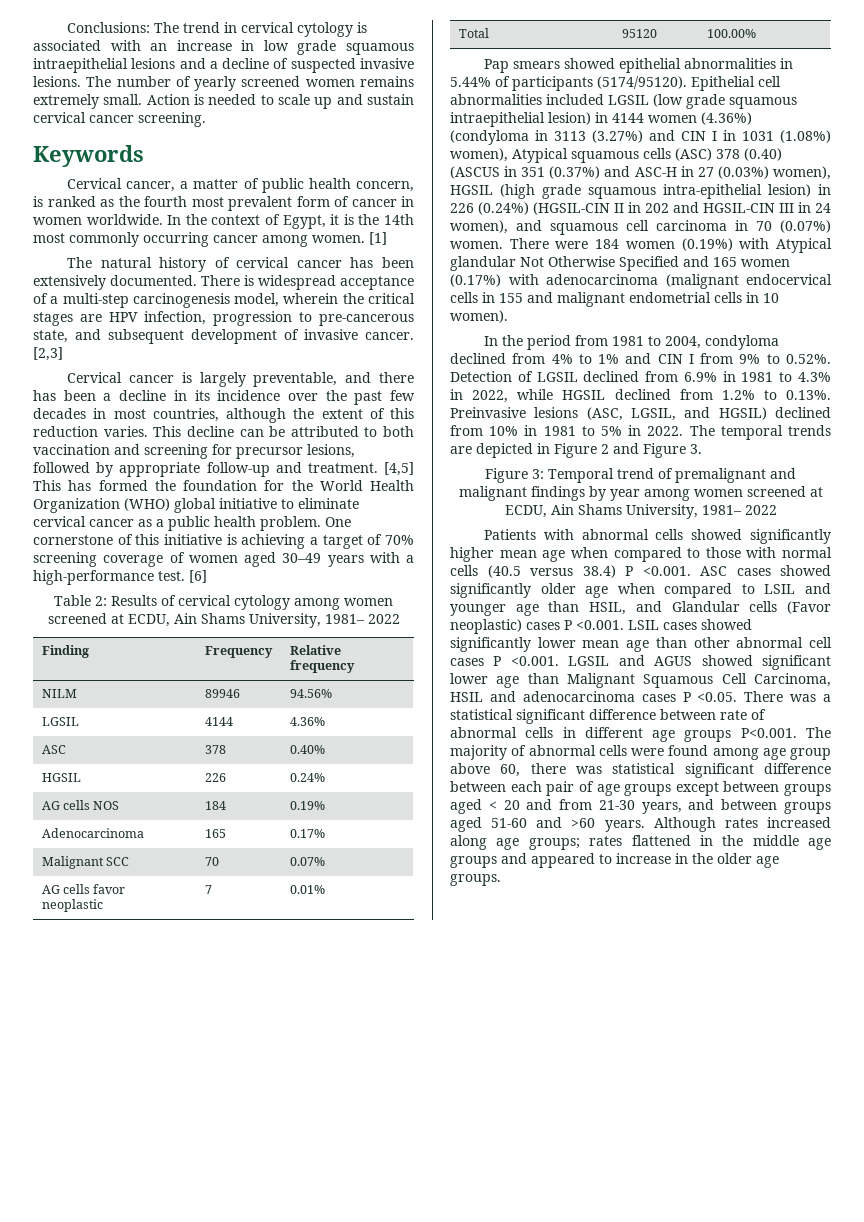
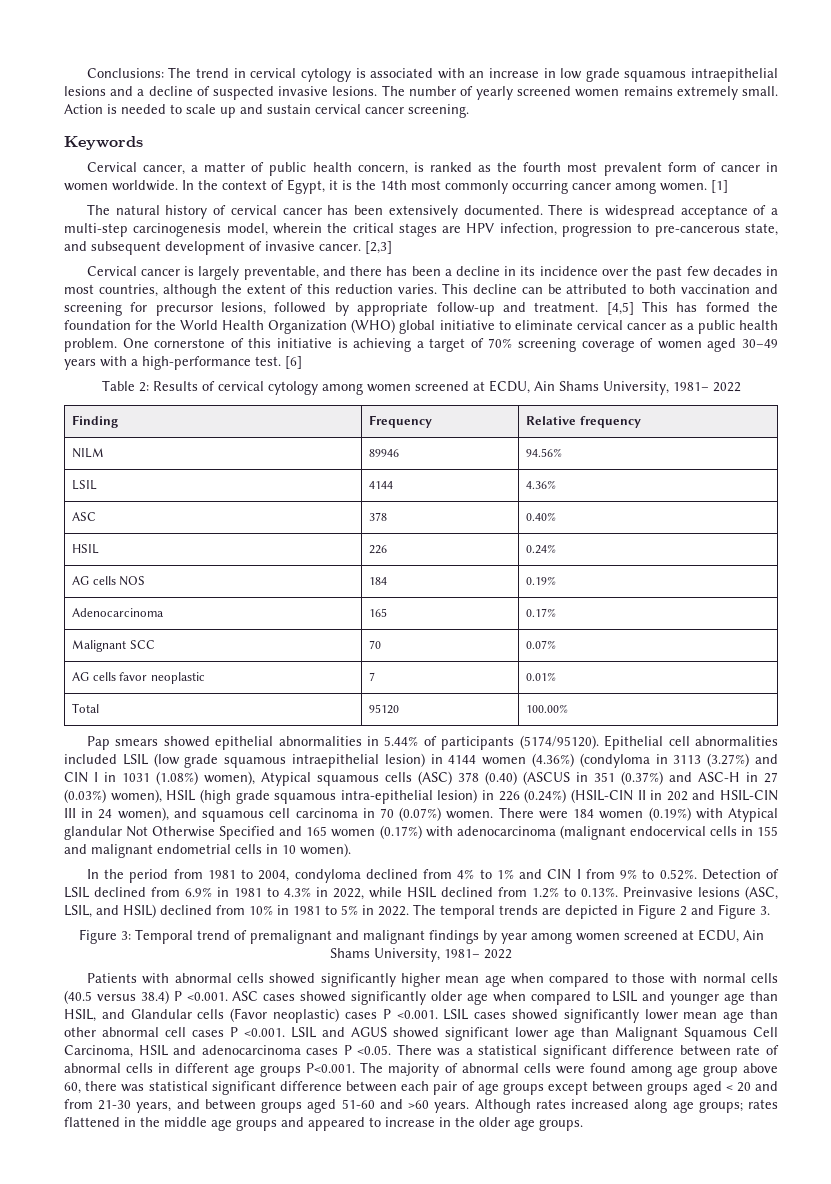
[41,717,79,726] LGSIL -> [72,480,98,490] LSIL
[41,773,81,782] HGSIL -> [72,544,100,554] HSIL
[608,95,649,105] LGSIL -> [122,754,148,765] LSIL
[450,185,493,195] HGSIL -> [166,790,196,801] HSIL
[533,202,610,215] (HGSIL-CIN -> [570,789,633,803] (HSIL-CIN
[703,203,775,213] HGSIL-CIN -> [720,790,778,801] HSIL-CIN
[536,372,578,382] LGSIL -> [64,887,89,898] LSIL
[562,390,606,400] HGSIL -> [407,887,436,898] HSIL
[631,407,767,421] LGSIL, and HGSIL) -> [64,904,156,918] LSIL, and HSIL)
[568,656,610,666] LGSIL -> [291,1027,316,1038] LSIL

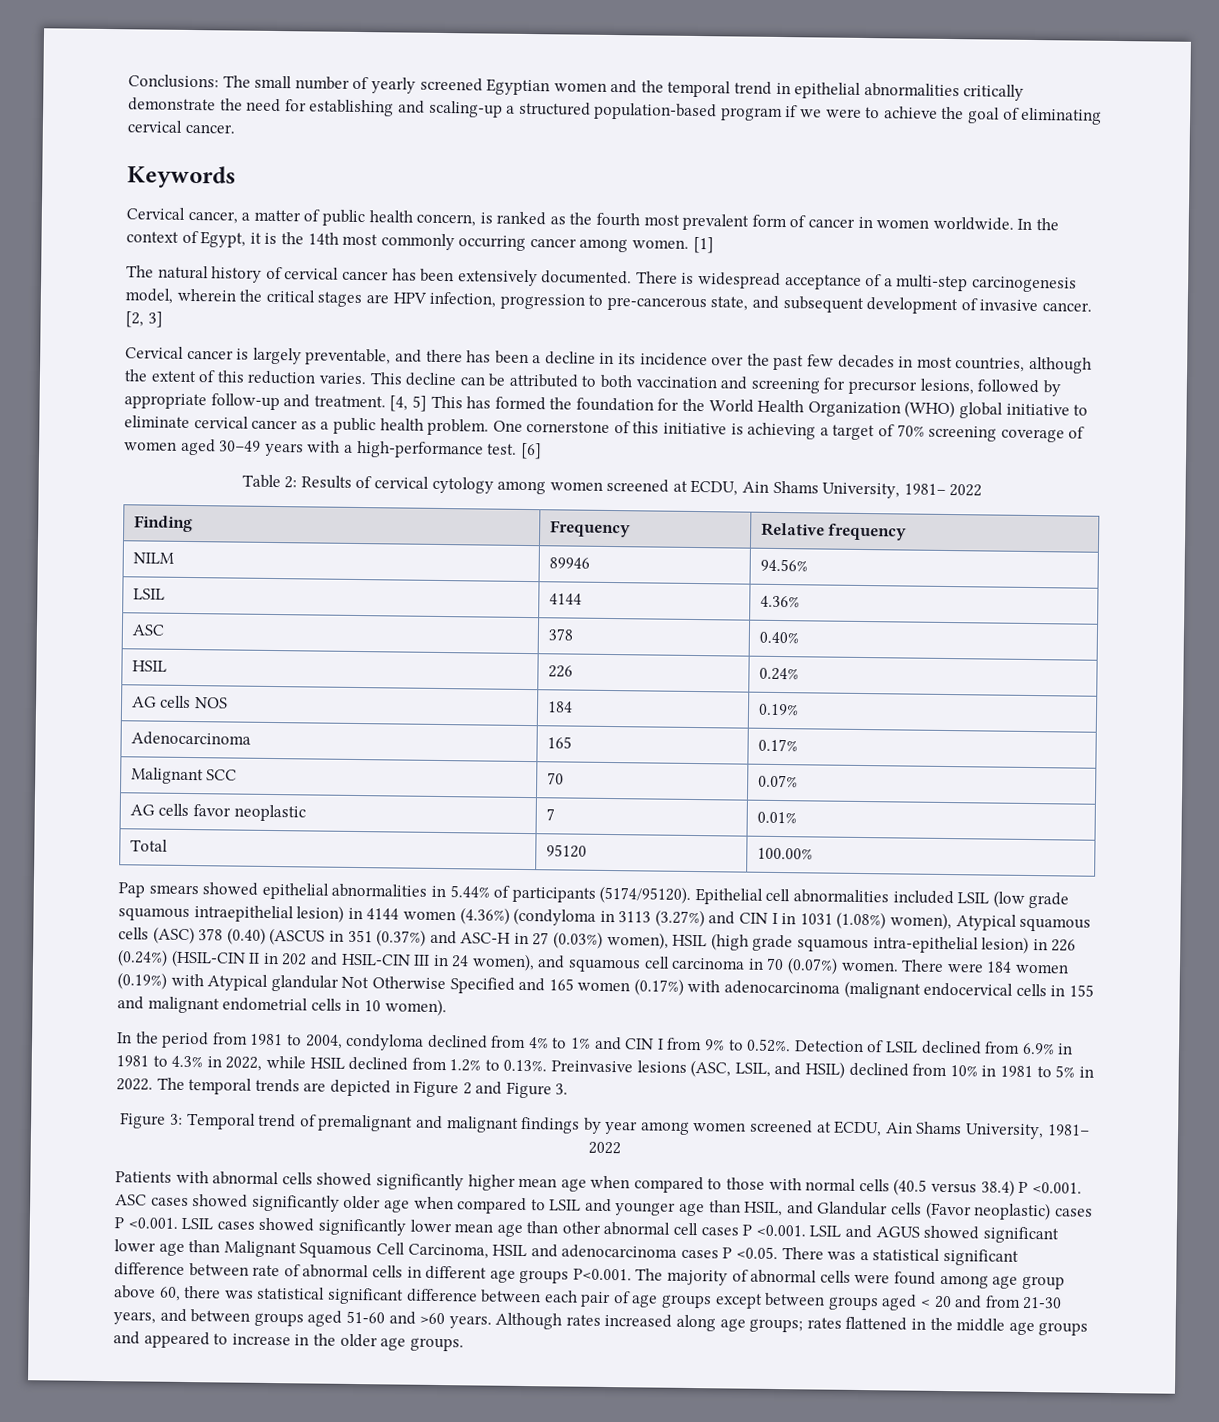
[196,68,778,82] [64,85,778,100] [64,104,469,118] trend in cervical cytology is associated with an increase in low grade squamous intraepithelial lesions and a decline of suspected invasive lesions. The number of yearly screened women remains extremely small. Action is needed to scale up and sustain cervical cancer screening. -> [254,75,1025,101] [128,97,1103,125] [127,120,235,134] small number of yearly screened Egyptian women and the temporal trend in epithelial abnormalities critically demonstrate the need for establishing and scaling-up a structured population-based program if we were to achieve the goal of eliminating cervical cancer.
[365,241,392,254] [2,3] -> [125,311,163,328] [2, 3]
[606,302,634,315] [4,5] -> [389,395,427,412] [4, 5]

